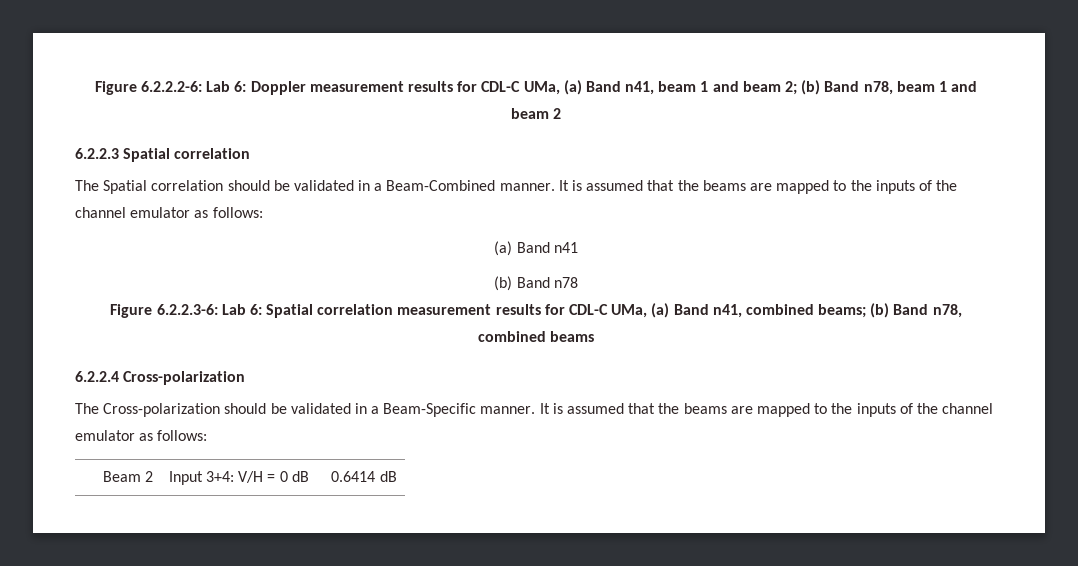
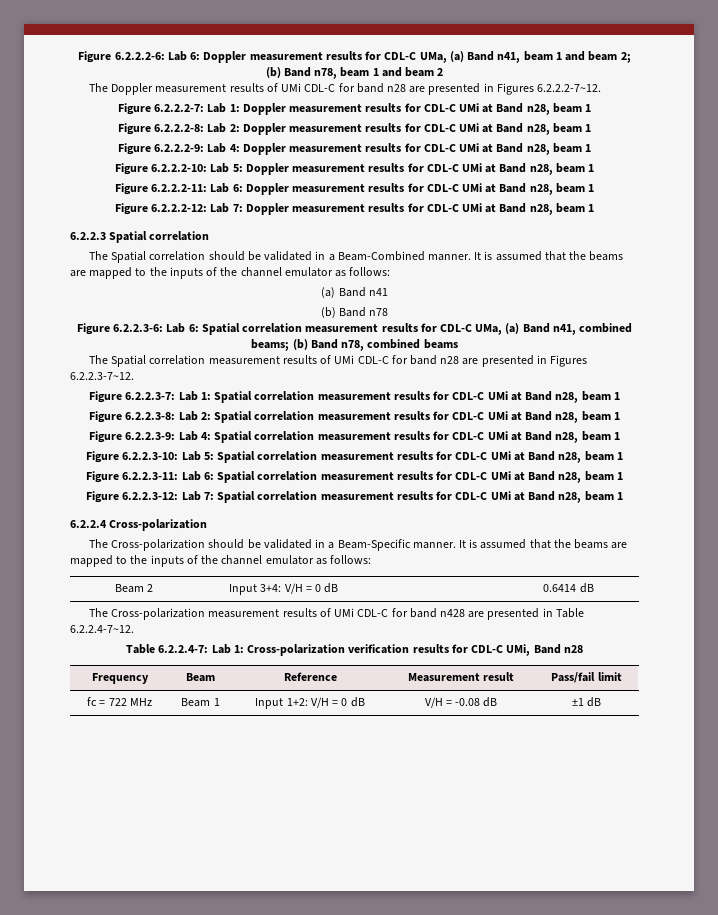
(562, 113) none -> [88,83,602,95] [117,103,592,115] [117,123,592,135] [117,143,592,155] [114,163,595,175] [114,183,595,195] [114,203,595,215] // The Doppler measurement results of UMi CDL-C for band n28 are presented in Figures 6.2.2.2-7~12. // Figure 6.2.2.2-7: Lab 1: Doppler measurement results for CDL-C UMi at Band n28, beam 1 // Figure 6.2.2.2-8: Lab 2: Doppler measurement results for CDL-C UMi at Band n28, beam 1 // Figure 6.2.2.2-9: Lab 4: Doppler measurement results for CDL-C UMi at Band n28, beam 1 // Figure 6.2.2.2-10: Lab 5: Doppler measurement results for CDL-C UMi at Band n28, beam 1 // Figure 6.2.2.2-11: Lab 6: Doppler measurement results for CDL-C UMi at Band n28, beam 1 // Figure 6.2.2.2-12: Lab 7: Doppler measurement results for CDL-C UMi at Band n28, beam 1
(595, 336) none -> [88,355,588,367] [70,372,134,380] [89,391,620,403] [89,411,620,423] [89,431,620,443] [86,451,623,463] [86,471,623,483] [86,491,623,503] // The Spatial correlation measurement results of UMi CDL-C for band n28 are presented in Figures 6.2.2.3-7~12. // Figure 6.2.2.3-7: Lab 1: Spatial correlation measurement results for CDL-C UMi at Band n28, beam 1 // Figure 6.2.2.3-8: Lab 2: Spatial correlation measurement results for CDL-C UMi at Band n28, beam 1 // Figure 6.2.2.3-9: Lab 4: Spatial correlation measurement results for CDL-C UMi at Band n28, beam 1 // Figure 6.2.2.3-10: Lab 5: Spatial correlation measurement results for CDL-C UMi at Band n28, beam 1 // Figure 6.2.2.3-11: Lab 6: Spatial correlation measurement results for CDL-C UMi at Band n28, beam 1 // Figure 6.2.2.3-12: Lab 7: Spatial correlation measurement results for CDL-C UMi at Band n28, beam 1
(397, 476) none -> [88,608,584,620] [70,625,134,633] [126,644,583,656] [91,673,149,684] [186,673,215,682] [283,672,337,681] [407,672,515,682] [551,672,622,683] [87,697,152,706] [181,698,220,707] [255,697,365,709] [424,697,498,708] [571,697,602,707] // The Cross-polarization measurement results of UMi CDL-C for band n428 are presented in Table 6.2.2.4-7~12. // Table 6.2.2.4-7: Lab 1: Cross-polarization verification results for CDL-C UMi, Band n28 // Frequency | Beam | Reference | Measurement result | Pass/fail limit // fc = 722 MHz | Beam 1 | Input 1+2: V/H = 0 dB | V/H = -0.08 dB | ±1 dB

